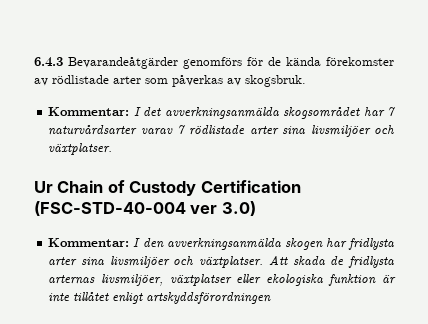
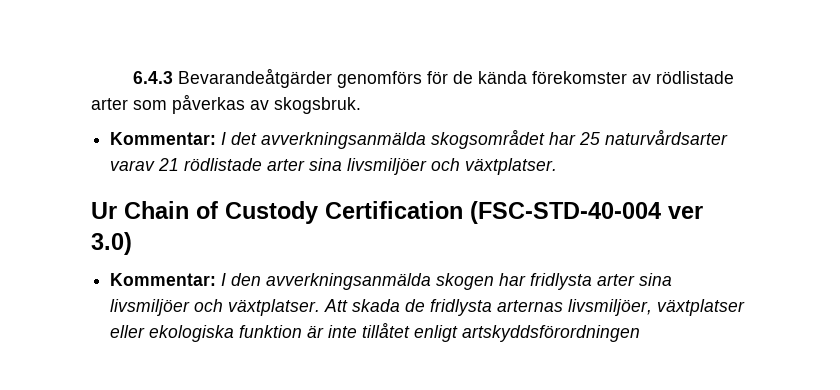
[387,107,396,116] 7 -> [579,132,601,145] 25
[177,125,187,134] 7 -> [158,158,180,171] 21

